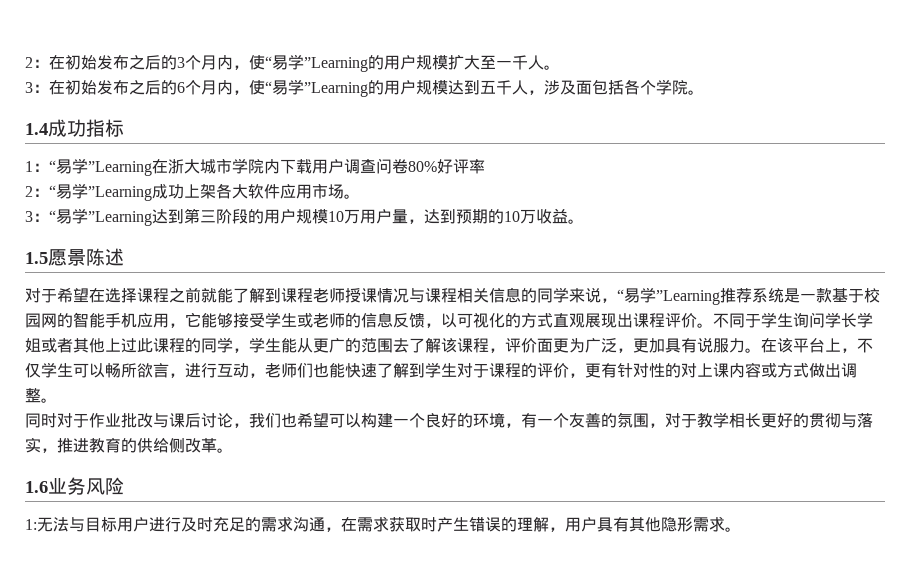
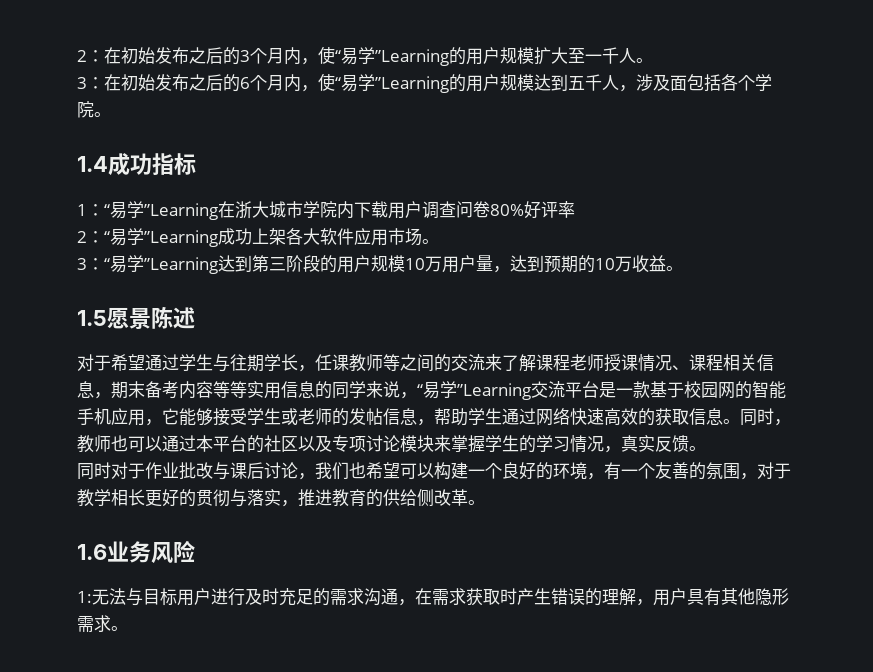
[89,287,281,303] 在选择课程之前就能了解到 -> [145,354,536,372] 通过学生与往期学长，任课教师等之间的交流来了解
[409,288,425,303] 与 -> [672,365,689,370] 、
(521, 295) none -> [94,381,315,399] ，期末备考内容等等实用信息
[720,288,784,303] 推荐系统 -> [531,381,599,398] 交流平台
[361,312,873,328] [25,337,873,353] [25,362,857,378] [25,388,41,403] 信息反馈，以可视化的方式直观展现出课程评价。不同于学生询问学长学姐或者其他上过此课程的同学，学生能从更广的范围去了解该课程，评价面更为广泛，更加具有说服力。在该平台上，不仅学生可以畅所欲言，进行互动，老师们也能快速了解到学生对于课程的评价，更有针对性的对上课内容或方式做出调整 -> [349,408,791,426] [77,435,689,453] 发帖信息，帮助学生通过网络快速高效的获取信息。同时，教师也可以通过本平台的社区以及专项讨论模块来掌握学生的学习情况，真实反馈

